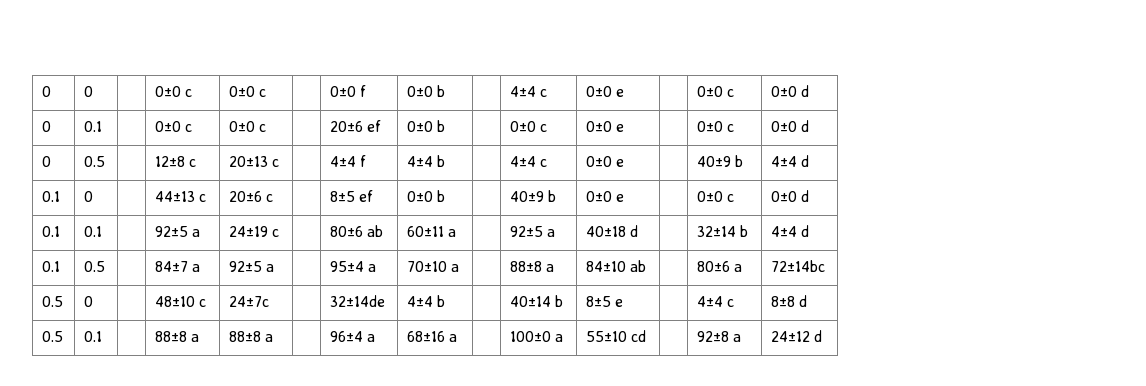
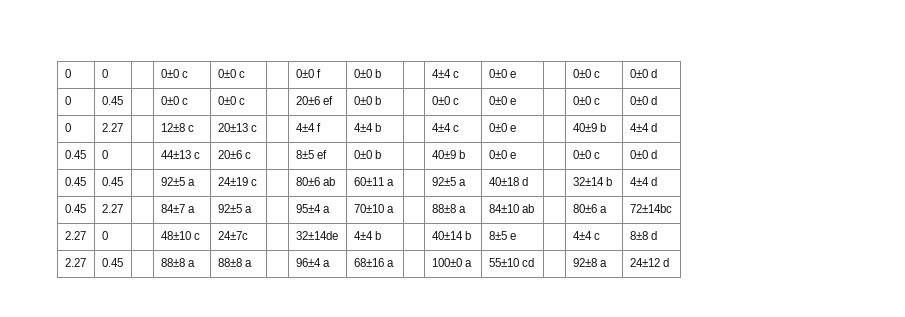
[84,121,103,132] 0.1 -> [101,96,123,105] 0.45
[84,156,106,167] 0.5 -> [101,123,123,132] 2.27
[42,191,61,202] 0.1 -> [64,150,86,159] 0.45
[42,226,61,237] [84,226,103,237] 0.1 | 0.1 -> [64,177,86,186] [101,177,123,186] 0.45 | 0.45
[42,261,61,272] [84,261,106,272] 0.1 | 0.5 -> [64,204,86,213] [101,204,123,213] 0.45 | 2.27
[42,296,64,307] 0.5 -> [64,231,86,240] 2.27
[42,331,64,342] [84,331,103,342] 0.5 | 0.1 -> [64,258,86,267] [101,258,123,267] 2.27 | 0.45

